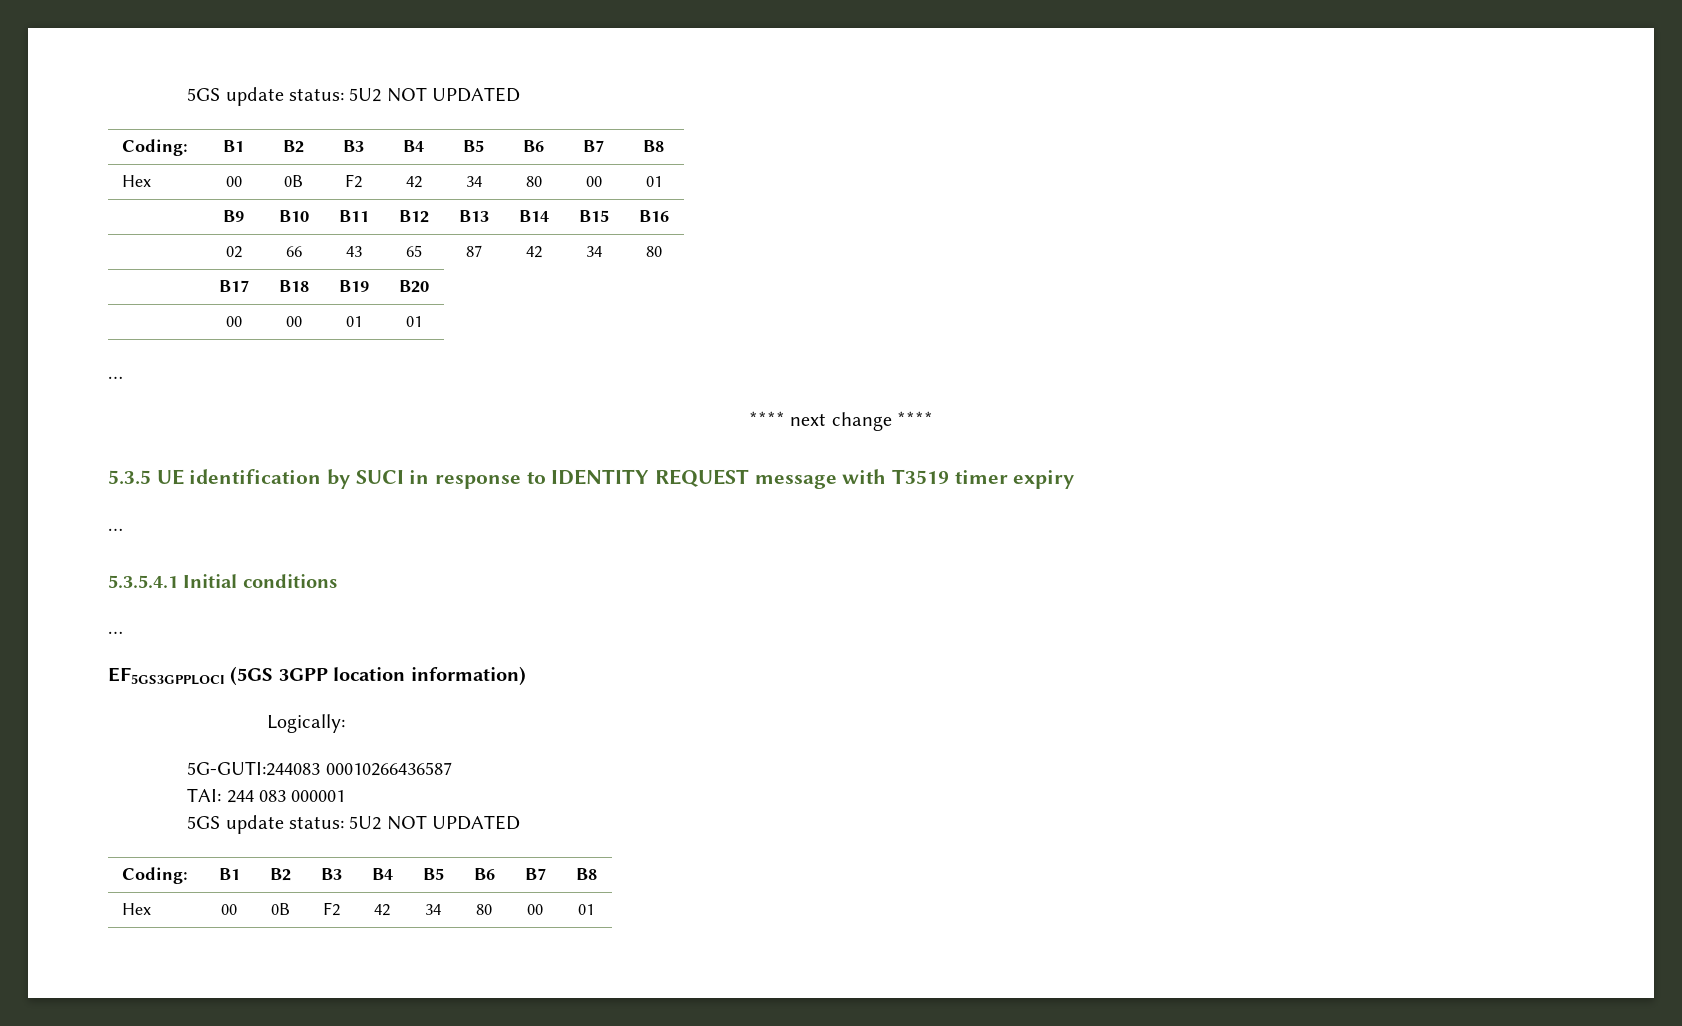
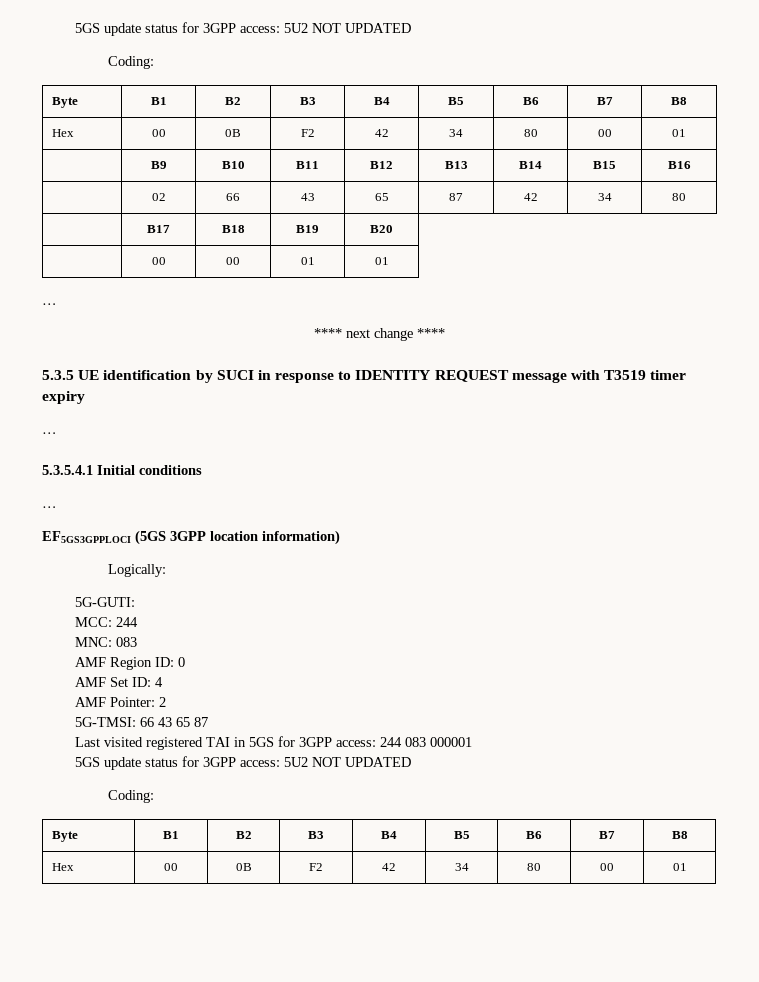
[187,87,521,106] [122,139,189,156] 5GS update status: 5U2 NOT UPDATED // Coding: -> [75,22,412,36] [108,56,155,69] [51,97,78,108] 5GS update status for 3GPP access: 5U2 NOT UPDATED // Coding: // Byte
[187,761,452,776] [187,788,222,802] 5G-GUTI:244083 00010266436587 // TAI: -> [75,597,136,607] [75,617,139,627] [75,637,138,647] [75,657,186,670] [75,677,164,687] [75,697,167,707] [75,717,209,727] [75,736,377,750] 5G-GUTI: // MCC: 244 // MNC: 083 // AMF Region ID: 0 // AMF Set ID: 4 // AMF Pointer: 2 // 5G-TMSI: 66 43 65 87 // Last visited registered TAI in 5GS for 3GPP access:
[289,815,521,830] [122,867,189,884] status: 5U2 NOT UPDATED // Coding: -> [145,756,412,767] [108,790,155,803] [51,831,78,842] status for 3GPP access: 5U2 NOT UPDATED // Coding: // Byte

